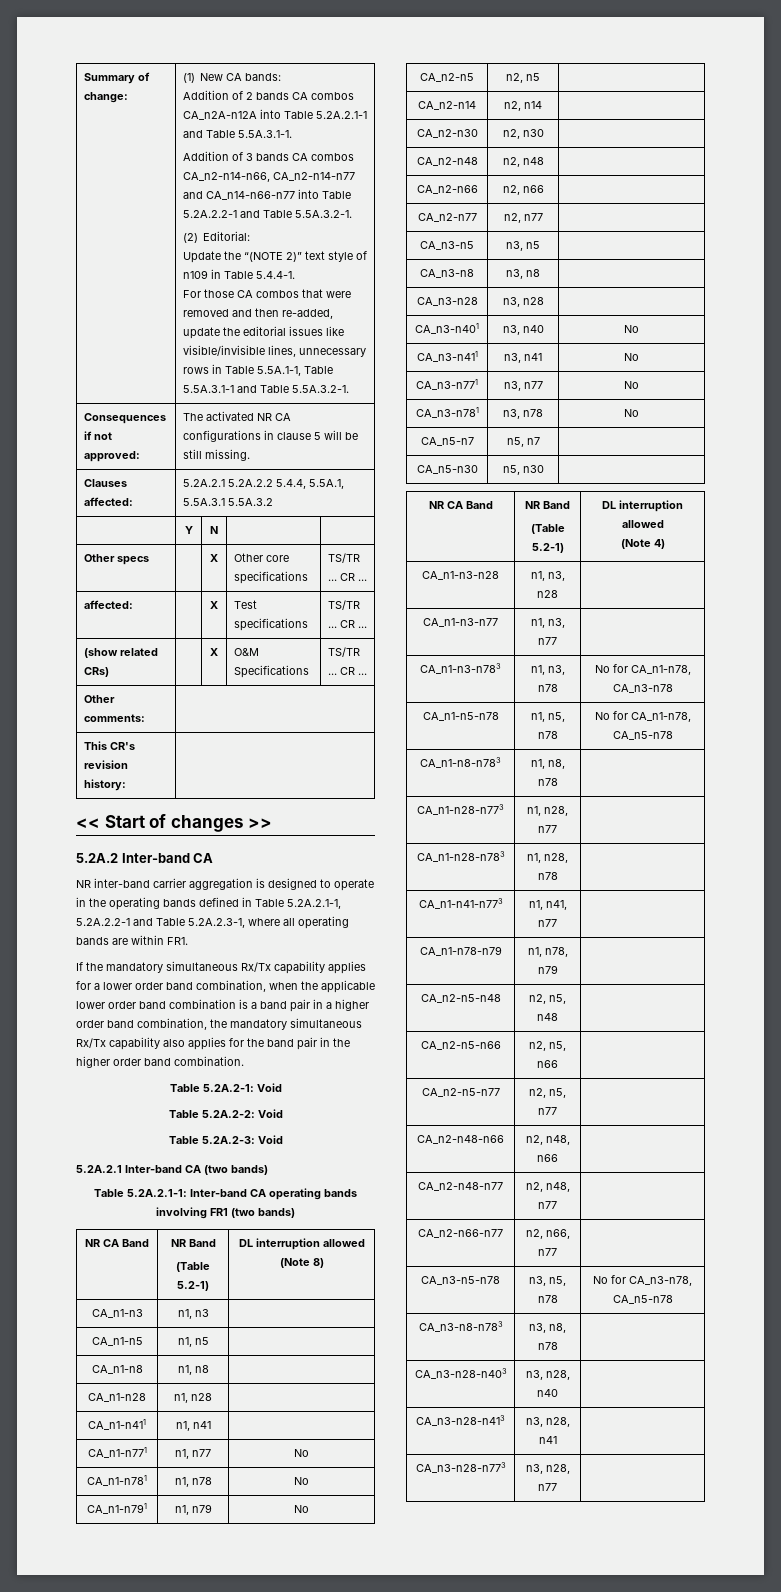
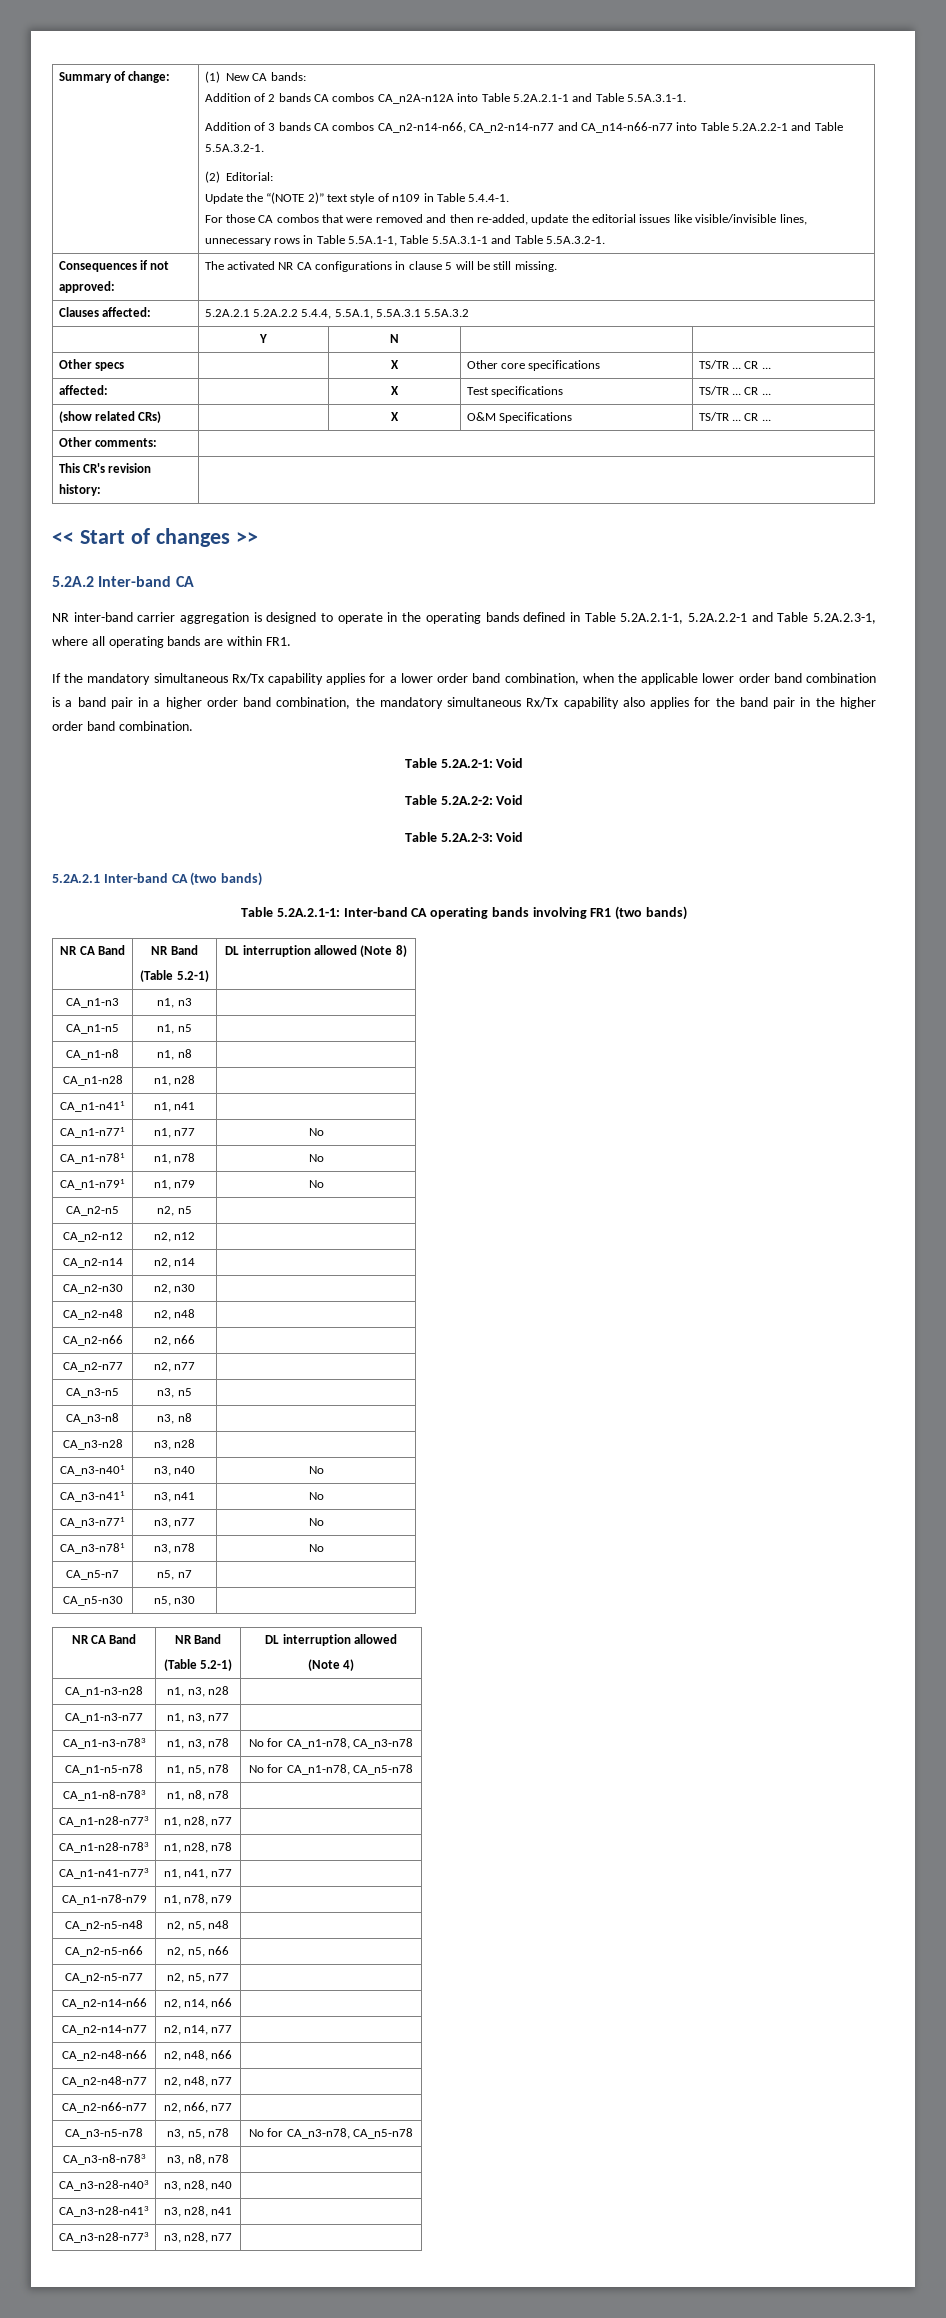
(540, 77) none -> [62,1232,123,1242] [153,1232,196,1242] // CA_n2-n12 | n2, n12 |
(557, 1111) none -> [61,1998,147,2009] [163,1998,233,2009] [61,2025,147,2035] [163,2025,233,2035] // CA_n2-n14-n66 | n2, n14, n66 | // CA_n2-n14-n77 | n2, n14, n77 |

